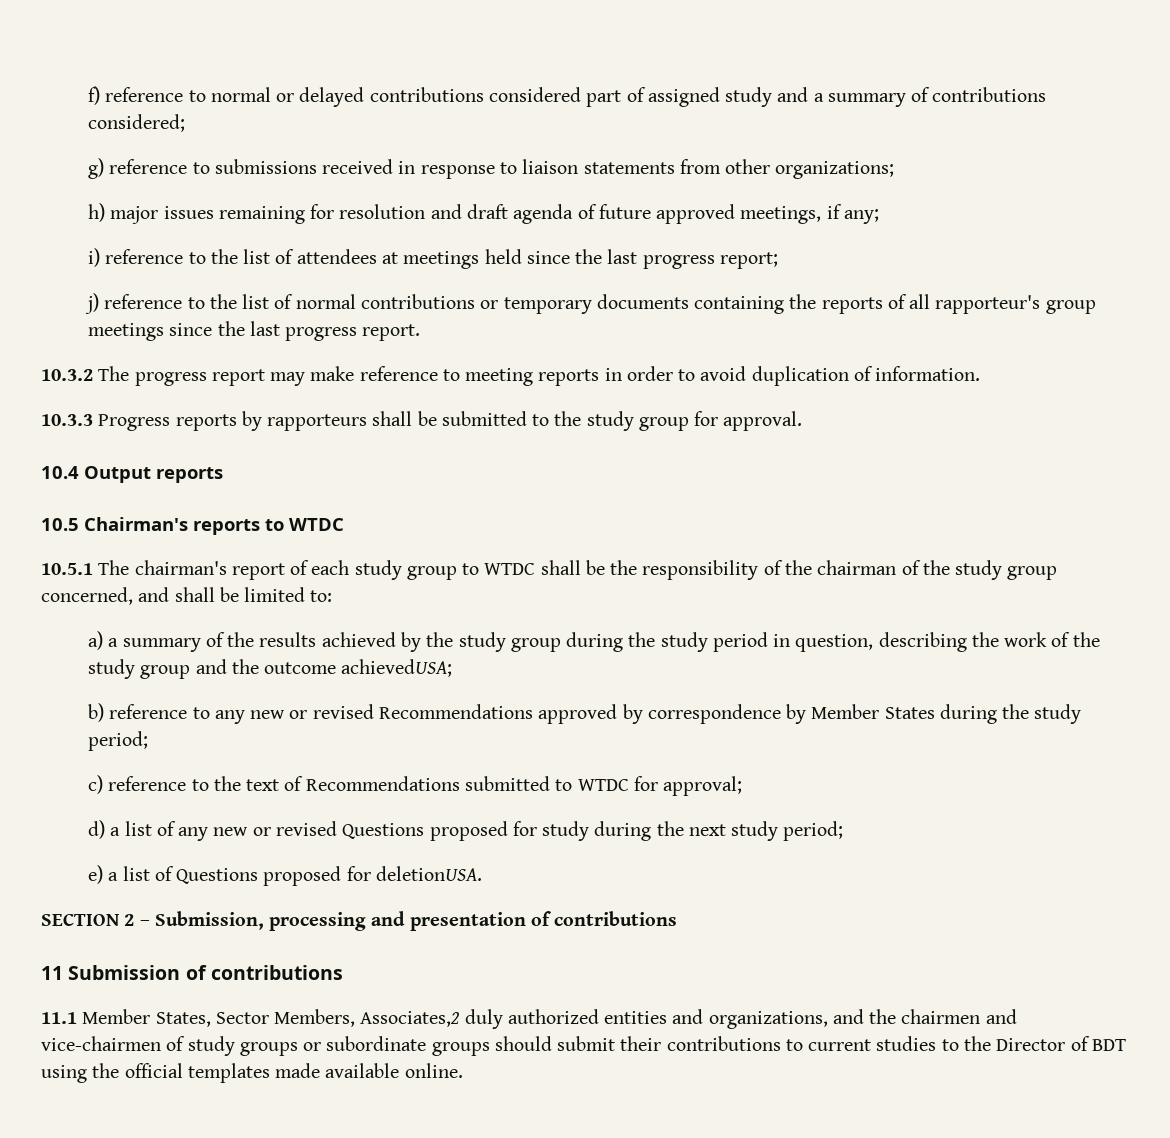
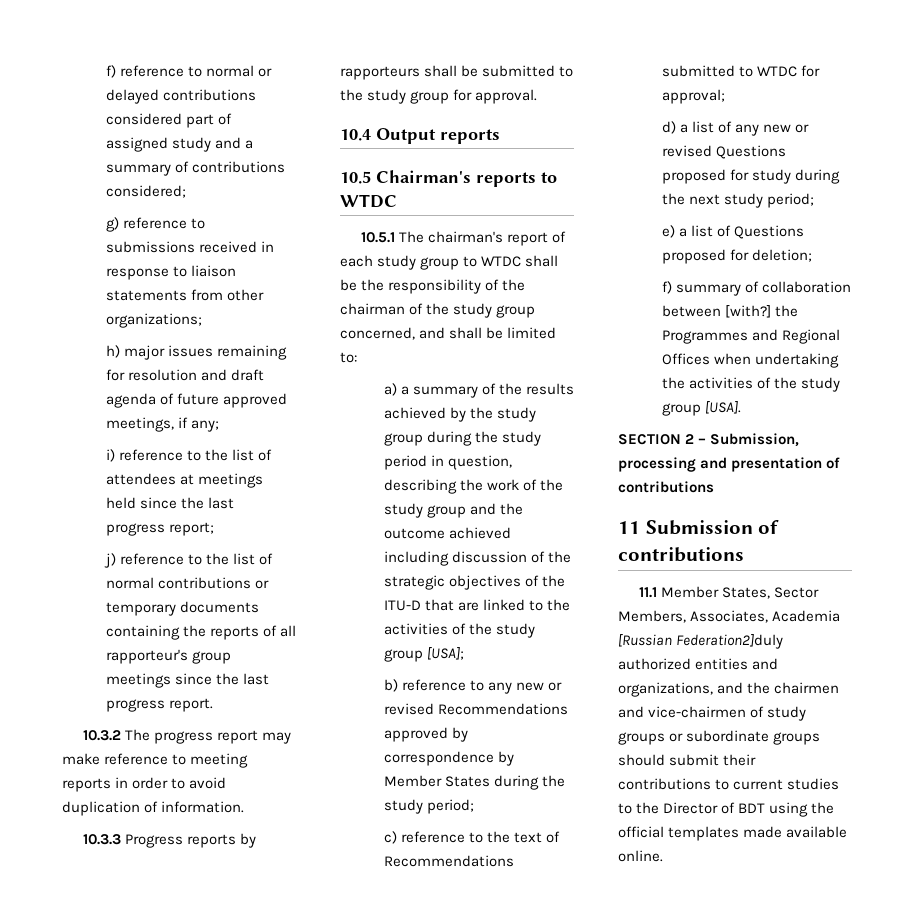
[341,659,453,677] achievedUSA; -> [448,527,511,539] [383,551,571,566] [383,575,565,590] [383,599,570,611] [383,623,535,638] [383,647,464,662] achieved including discussion of the strategic objectives of the ITU-D that are linked to the activities of the study group [USA];
[375,866,482,881] deletionUSA. -> [751,249,812,262] [661,281,851,296] [661,305,798,318] [661,329,840,344] [661,353,839,368] [661,377,840,392] [661,401,741,416] deletion; // f) summary of collaboration between [with?] the Programmes and Regional Offices when undertaking the activities of the study group [USA].
[360,1009,503,1029] Associates,2 duly -> [690,610,841,623] [618,634,784,649] Associates, Academia [Russian Federation2]duly

